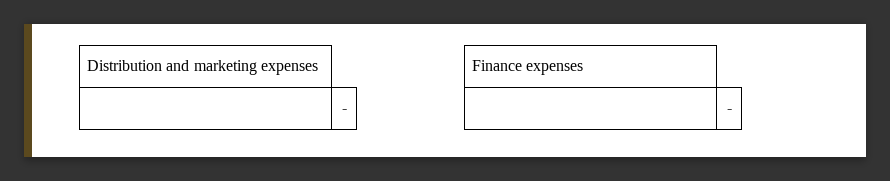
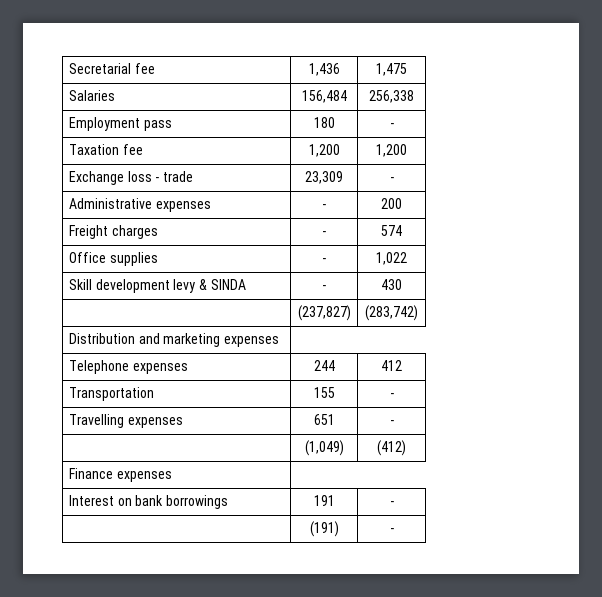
[87,60,319,75] [341,109,347,113] [472,60,584,75] [726,109,732,113] Distribution and marketing expenses // | - // Finance expenses // | - -> [68,63,155,74] [308,63,340,76] [376,63,407,76] [68,90,115,101] [301,90,347,103] [369,90,414,103] [68,117,172,131] [313,117,335,128] [389,123,394,128] [68,144,143,155] [308,144,340,157] [376,144,407,157] [68,171,194,185] [305,171,343,184] [389,177,394,182] [68,198,211,212] [322,204,326,209] [381,198,402,209] [68,225,158,239] [322,231,326,236] [381,225,402,236] [68,252,158,266] [322,258,326,263] [376,252,407,265] [68,279,246,293] [322,285,326,290] [381,279,402,290] [297,305,351,321] [365,305,418,321] [68,333,280,347] [68,360,188,374] [313,360,335,371] [381,360,402,371] [68,387,154,401] [313,387,335,398] [389,393,394,398] [68,414,183,428] [313,414,335,425] [389,420,394,425] [304,440,344,456] [377,440,406,456] [68,468,172,482] [68,495,229,509] [313,495,335,506] [389,501,394,506] [309,521,339,537] [389,528,394,533] Secretarial fee | 1,436 | 1,475 // Salaries | 156,484 | 256,338 // Employment pass | 180 | - // Taxation fee | 1,200 | 1,200 // Exchange loss - trade | 23,309 | - // Administrative expenses | - | 200 // Freight charges | - | 574 // Office supplies | - | 1,022 // Skill development levy & SINDA | - | 430 // | (237,827) | (283,742) // Distribution and marketing expenses // Telephone expenses | 244 | 412 // Transportation | 155 | - // Travelling expenses | 651 | - // | (1,049) | (412) // Finance expenses // Interest on bank borrowings | 191 | - // | (191) | -

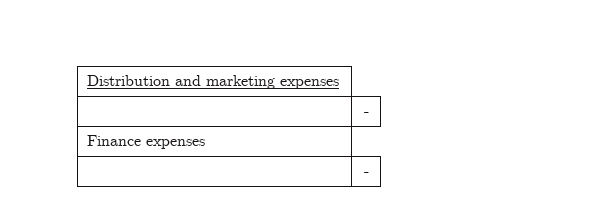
[68,63,155,74] [308,63,340,76] [376,63,407,76] [68,90,115,101] [301,90,347,103] [369,90,414,103] [68,117,172,131] [313,117,335,128] [389,123,394,128] [68,144,143,155] [308,144,340,157] [376,144,407,157] [68,171,194,185] [305,171,343,184] [389,177,394,182] [68,198,211,212] [322,204,326,209] [381,198,402,209] [68,225,158,239] [322,231,326,236] [381,225,402,236] [68,252,158,266] [322,258,326,263] [376,252,407,265] [68,279,246,293] [322,285,326,290] [381,279,402,290] [297,305,351,321] [365,305,418,321] [68,333,280,347] [68,360,188,374] [313,360,335,371] [381,360,402,371] [68,387,154,401] [313,387,335,398] [389,393,394,398] [68,414,183,428] [313,414,335,425] [389,420,394,425] [304,440,344,456] [377,440,406,456] [68,468,172,482] [68,495,229,509] [313,495,335,506] [389,501,394,506] [309,521,339,537] [389,528,394,533] Secretarial fee | 1,436 | 1,475 // Salaries | 156,484 | 256,338 // Employment pass | 180 | - // Taxation fee | 1,200 | 1,200 // Exchange loss - trade | 23,309 | - // Administrative expenses | - | 200 // Freight charges | - | 574 // Office supplies | - | 1,022 // Skill development levy & SINDA | - | 430 // | (237,827) | (283,742) // Distribution and marketing expenses // Telephone expenses | 244 | 412 // Transportation | 155 | - // Travelling expenses | 651 | - // | (1,049) | (412) // Finance expenses // Interest on bank borrowings | 191 | - // | (191) | - -> [86,75,339,89] [363,112,369,116] [86,135,205,149] [363,172,369,176] Distribution and marketing expenses // | - // Finance expenses // | -

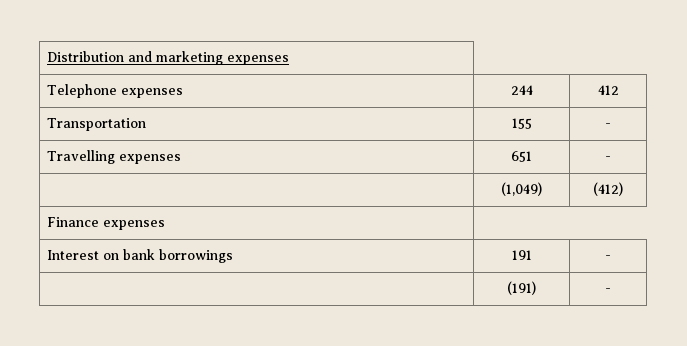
[363,112,369,116] [86,135,205,149] [363,172,369,176] | - // Finance expenses // | - -> [46,84,183,98] [510,85,533,95] [597,85,619,95] [46,118,146,131] [511,118,532,129] [605,123,611,128] [46,150,181,164] [511,151,532,162] [605,156,611,161] [501,182,542,196] [593,182,623,196] [46,217,165,230] [46,249,233,263] [511,250,532,260] [605,255,611,260] [507,281,536,295] [605,288,611,293] Telephone expenses | 244 | 412 // Transportation | 155 | - // Travelling expenses | 651 | - // | (1,049) | (412) // Finance expenses // Interest on bank borrowings | 191 | - // | (191) | -

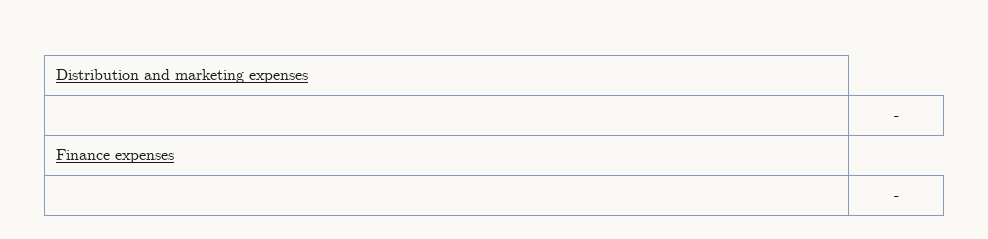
[46,84,183,98] [510,85,533,95] [597,85,619,95] [46,118,146,131] [511,118,532,129] [605,123,611,128] [46,150,181,164] [511,151,532,162] [605,156,611,161] [501,182,542,196] [593,182,623,196] [46,217,165,230] [46,249,233,263] [511,250,532,260] [605,255,611,260] [507,281,536,295] [605,288,611,293] Telephone expenses | 244 | 412 // Transportation | 155 | - // Travelling expenses | 651 | - // | (1,049) | (412) // Finance expenses // Interest on bank borrowings | 191 | - // | (191) | - -> [893,116,899,120] [56,149,175,163] [893,196,899,200] | - // Finance expenses // | -

